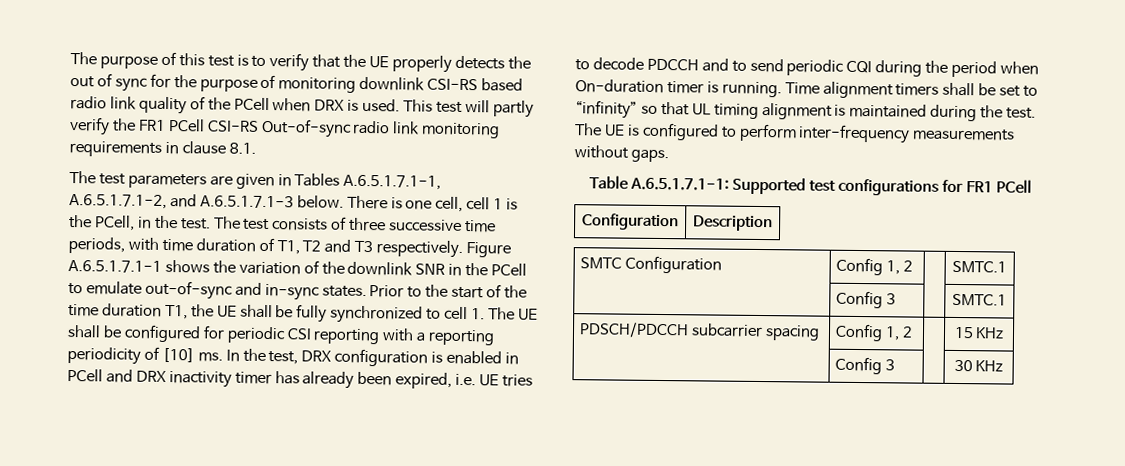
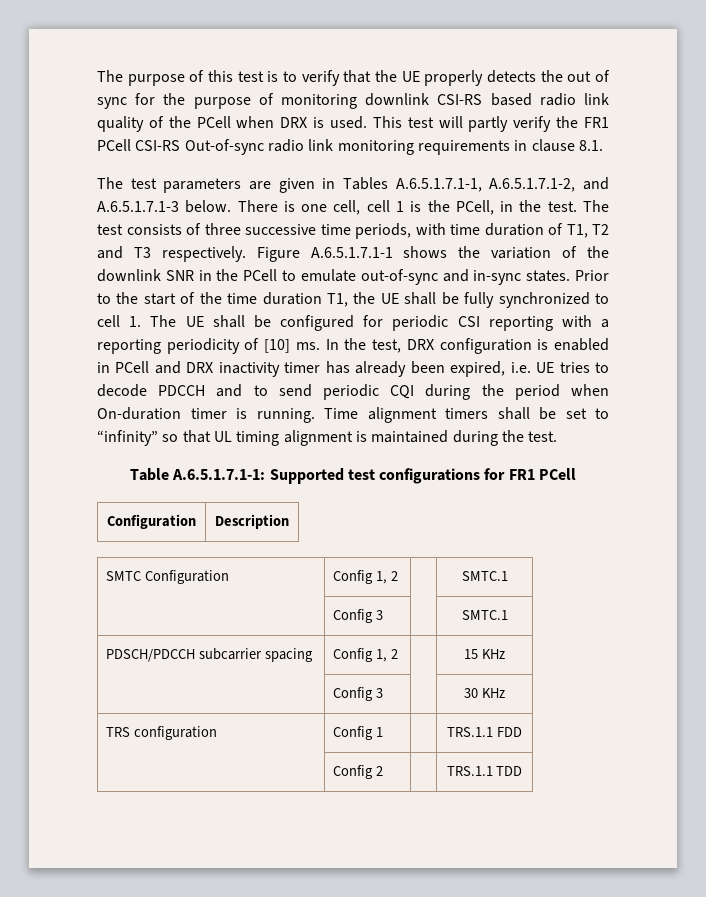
[574,122,1016,144] [574,145,669,163] The UE is configured to perform inter-frequency measurements without gaps. -> (558, 436) none
(1004, 366) none -> [106,726,217,740] [333,726,383,740] [447,727,522,737] [333,765,383,779] [446,766,523,776] // TRS configuration | Config 1 | | TRS.1.1 FDD // | Config 2 | | TRS.1.1 TDD

